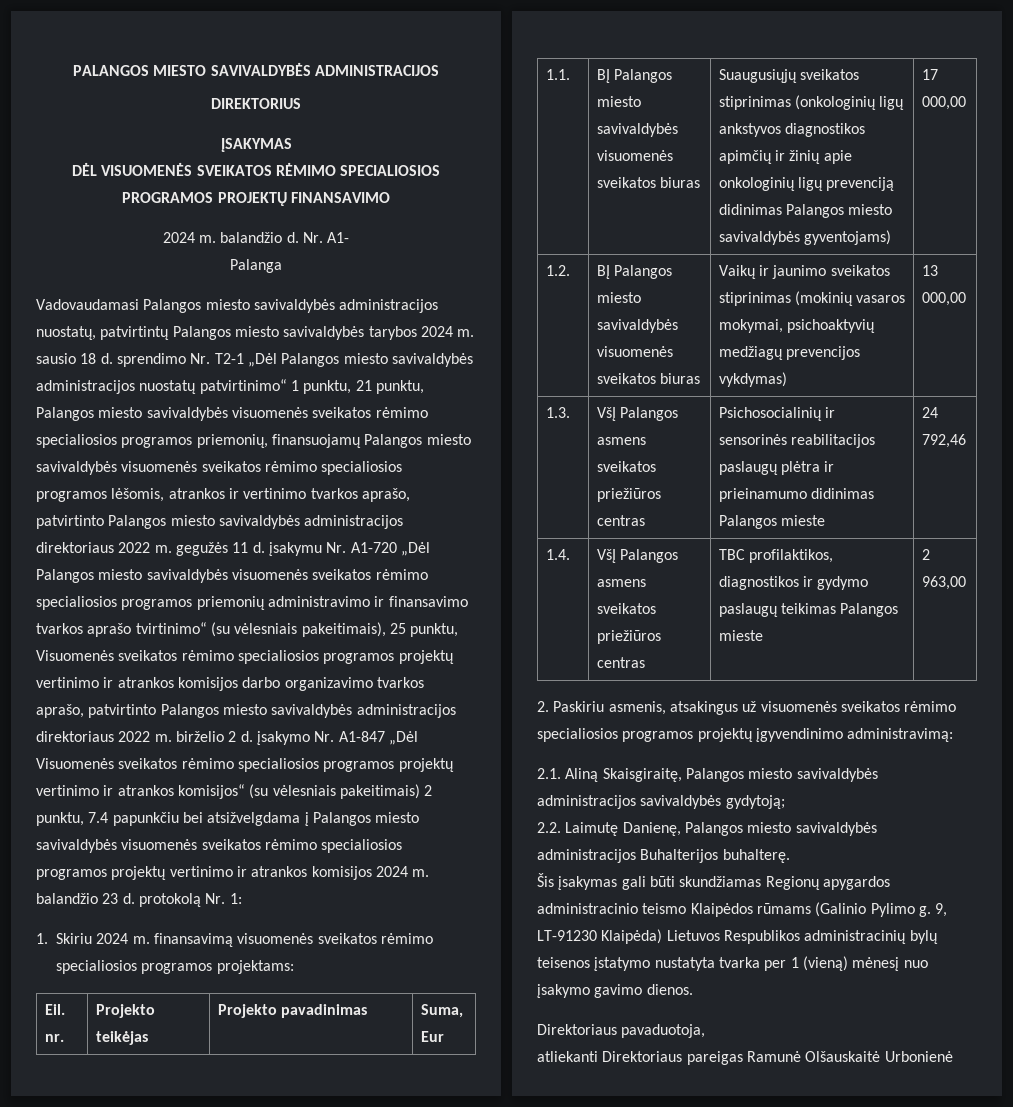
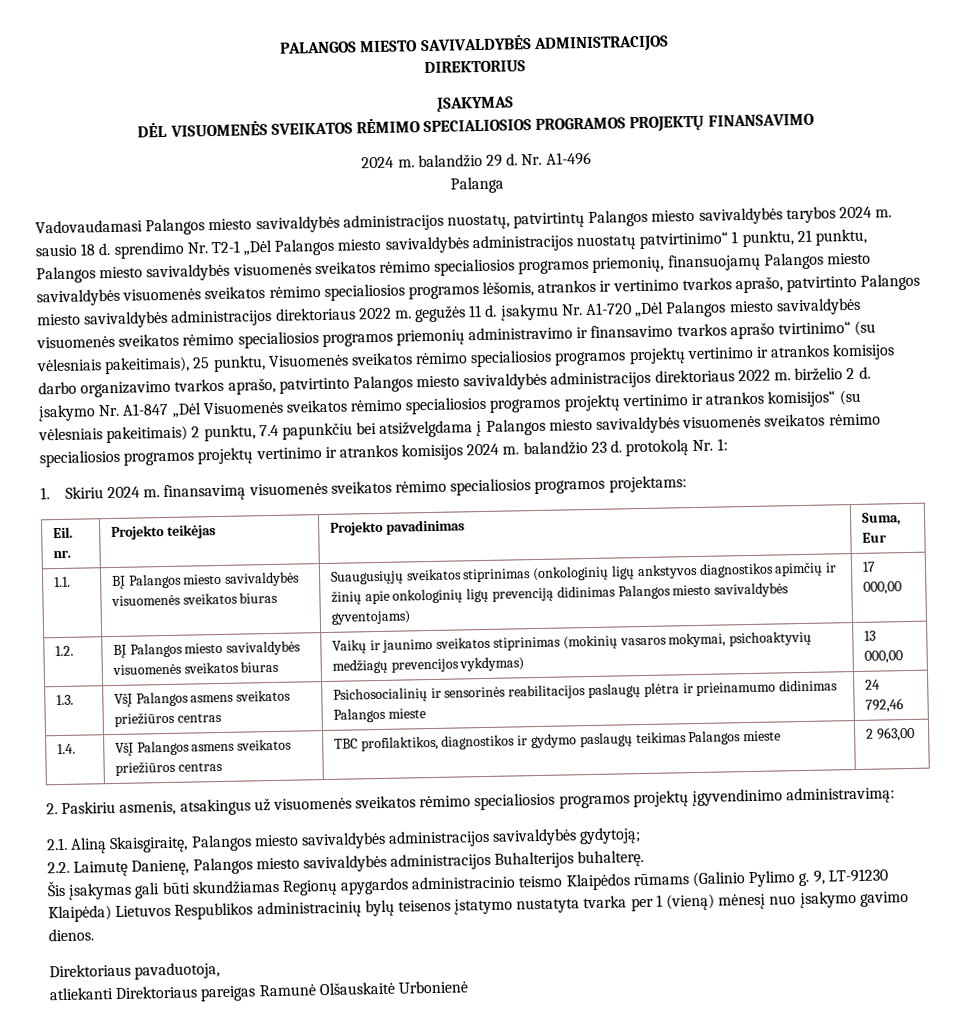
(283, 237) none -> [486,154,503,167] 29
[327,232,350,243] A1- -> [545,151,592,166] A1-496

